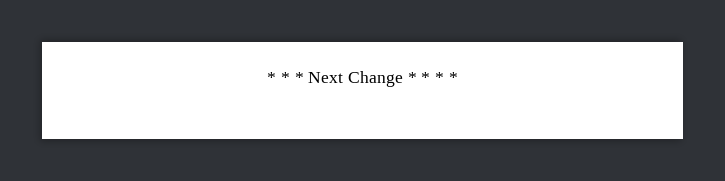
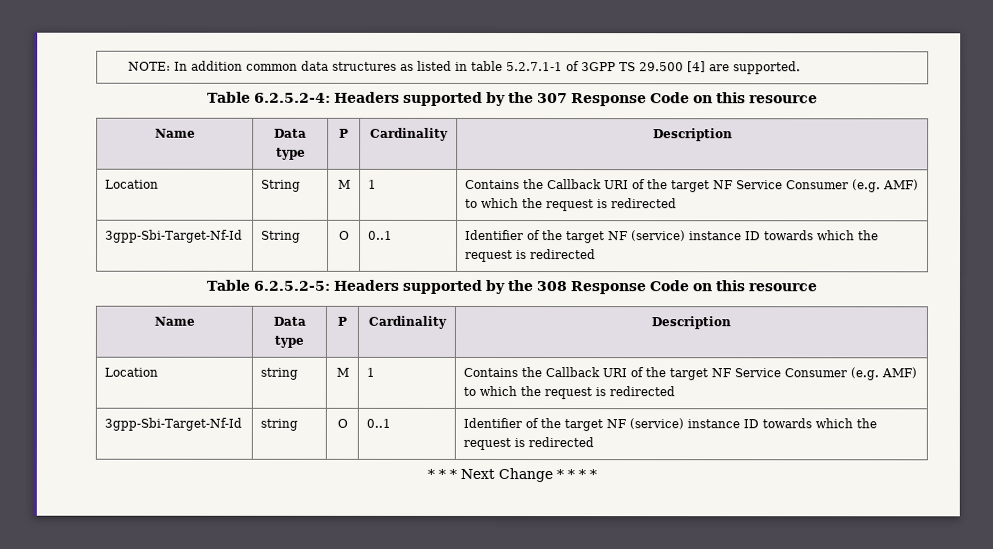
(267, 77) none -> [128,60,802,75] [207,91,818,107] [154,128,196,138] [274,128,307,138] [275,147,306,160] [339,128,349,138] [369,127,449,141] [652,128,733,142] [105,179,160,189] [261,179,302,192] [337,179,351,189] [368,179,378,189] [465,179,920,193] [465,197,678,212] [105,229,244,243] [261,230,302,243] [338,230,350,240] [368,230,394,240] [465,229,880,244] [465,249,597,263] [206,279,817,295] [153,316,195,326] [272,316,306,326] [274,335,304,348] [337,316,347,326] [367,315,447,329] [651,316,731,330] [104,367,159,377] [260,367,299,380] [335,367,349,377] [366,367,376,377] [463,367,918,381] [463,385,676,400] [104,417,243,431] [260,418,299,431] [336,418,348,428] [366,418,392,428] [463,417,878,432] [463,437,595,451] NOTE: In addition common data structures as listed in table 5.2.7.1-1 of 3GPP TS 29.500 [4] are supported. // Table 6.2.5.2-4: Headers supported by the 307 Response Code on this resource // Name | Data type | P | Cardinality | Description // Location | String | M | 1 | Contains the Callback URI of the target NF Service Consumer (e.g. AMF) to which the request is redirected // 3gpp-Sbi-Target-Nf-Id | String | O | 0..1 | Identifier of the target NF (service) instance ID towards which the request is redirected // Table 6.2.5.2-5: Headers supported by the 308 Response Code on this resource // Name | Data type | P | Cardinality | Description // Location | string | M | 1 | Contains the Callback URI of the target NF Service Consumer (e.g. AMF) to which the request is redirected // 3gpp-Sbi-Target-Nf-Id | string | O | 0..1 | Identifier of the target NF (service) instance ID towards which the request is redirected //

